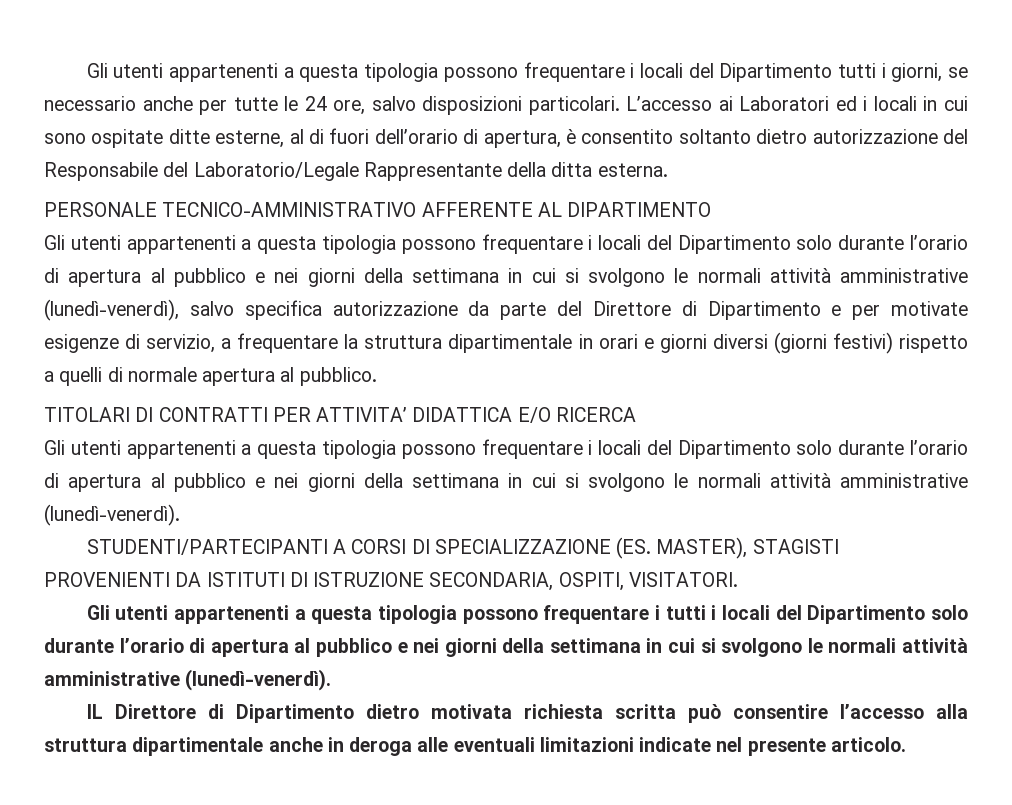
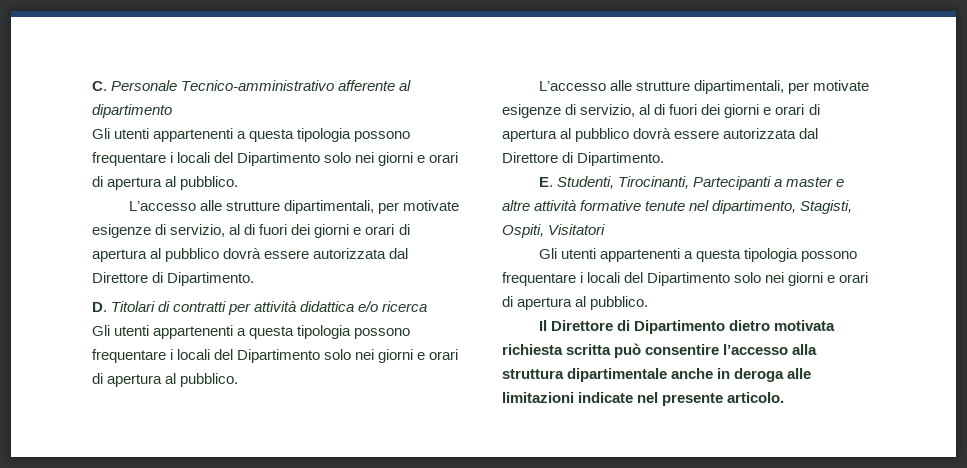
[86,62,969,82] [44,96,968,115] [44,128,968,148] [44,162,668,181] [44,202,712,217] Gli utenti appartenenti a questa tipologia possono frequentare i locali del Dipartimento tutti i giorni, se necessario anche per tutte le 24 ore, salvo disposizioni particolari. L’accesso ai Laboratori ed i locali in cui sono ospitate ditte esterne, al di fuori dell’orario di apertura, è consentito soltanto dietro autorizzazione del Responsabile del Laboratorio/Legale Rappresentante della ditta esterna. // PERSONALE TECNICO-AMMINISTRATIVO AFFERENTE AL DIPARTIMENTO -> [92,80,412,91] [92,104,172,118] C. Personale Tecnico-amministrativo afferente al dipartimento
[838,235,969,250] [44,268,968,287] [44,299,969,321] [44,332,969,354] [44,367,377,386] [44,407,636,423] durante l’orario di apertura al pubblico e nei giorni della settimana in cui si svolgono le normali attività amministrative (lunedì-venerdì), salvo specifica autorizzazione da parte del Direttore di Dipartimento e per motivate esigenze di servizio, a frequentare la struttura dipartimentale in orari e giorni diversi (giorni festivi) rispetto a quelli di normale apertura al pubblico. // TITOLARI DI CONTRATTI PER ATTIVITA’ DIDATTICA E/O RICERCA -> [355,152,459,166] [92,176,239,190] [128,200,459,214] [92,224,410,238] [92,248,409,262] [92,272,255,286] [92,301,428,315] nei giorni e orari di apertura al pubblico. // L’accesso alle strutture dipartimentali, per motivate esigenze di servizio, al di fuori dei giorni e orari di apertura al pubblico dovrà essere autorizzata dal Direttore di Dipartimento. // D. Titolari di contratti per attività didattica e/o ricerca
[838,440,969,455] [44,473,968,492] [44,504,180,526] [86,537,839,559] [44,572,738,591] [86,605,968,624] [44,638,969,657] [44,669,332,691] [86,704,103,719] durante l’orario di apertura al pubblico e nei giorni della settimana in cui si svolgono le normali attività amministrative (lunedì-venerdì). // STUDENTI/PARTECIPANTI A CORSI DI SPECIALIZZAZIONE (ES. MASTER), STAGISTI PROVENIENTI DA ISTITUTI DI ISTRUZIONE SECONDARIA, OSPITI, VISITATORI. // Gli utenti appartenenti a questa tipologia possono frequentare i tutti i locali del Dipartimento solo durante l’orario di apertura al pubblico e nei giorni della settimana in cui si svolgono le normali attività amministrative (lunedì-venerdì). // IL -> [355,349,459,363] [92,373,239,387] [538,80,869,94] [502,104,820,118] [502,128,819,142] [502,152,665,166] [538,176,844,190] [502,200,853,214] [502,224,606,238] [538,248,857,262] [502,272,869,286] [502,296,649,310] [538,320,547,331] nei giorni e orari di apertura al pubblico. // L’accesso alle strutture dipartimentali, per motivate esigenze di servizio, al di fuori dei giorni e orari di apertura al pubblico dovrà essere autorizzata dal Direttore di Dipartimento. // E. Studenti, Tirocinanti, Partecipanti a master e altre attività formative tenute nel dipartimento, Stagisti, Ospiti, Visitatori // Gli utenti appartenenti a questa tipologia possono frequentare i locali del Dipartimento solo nei giorni e orari di apertura al pubblico. // Il
[453,737,535,752] eventuali -> (812, 373) none

